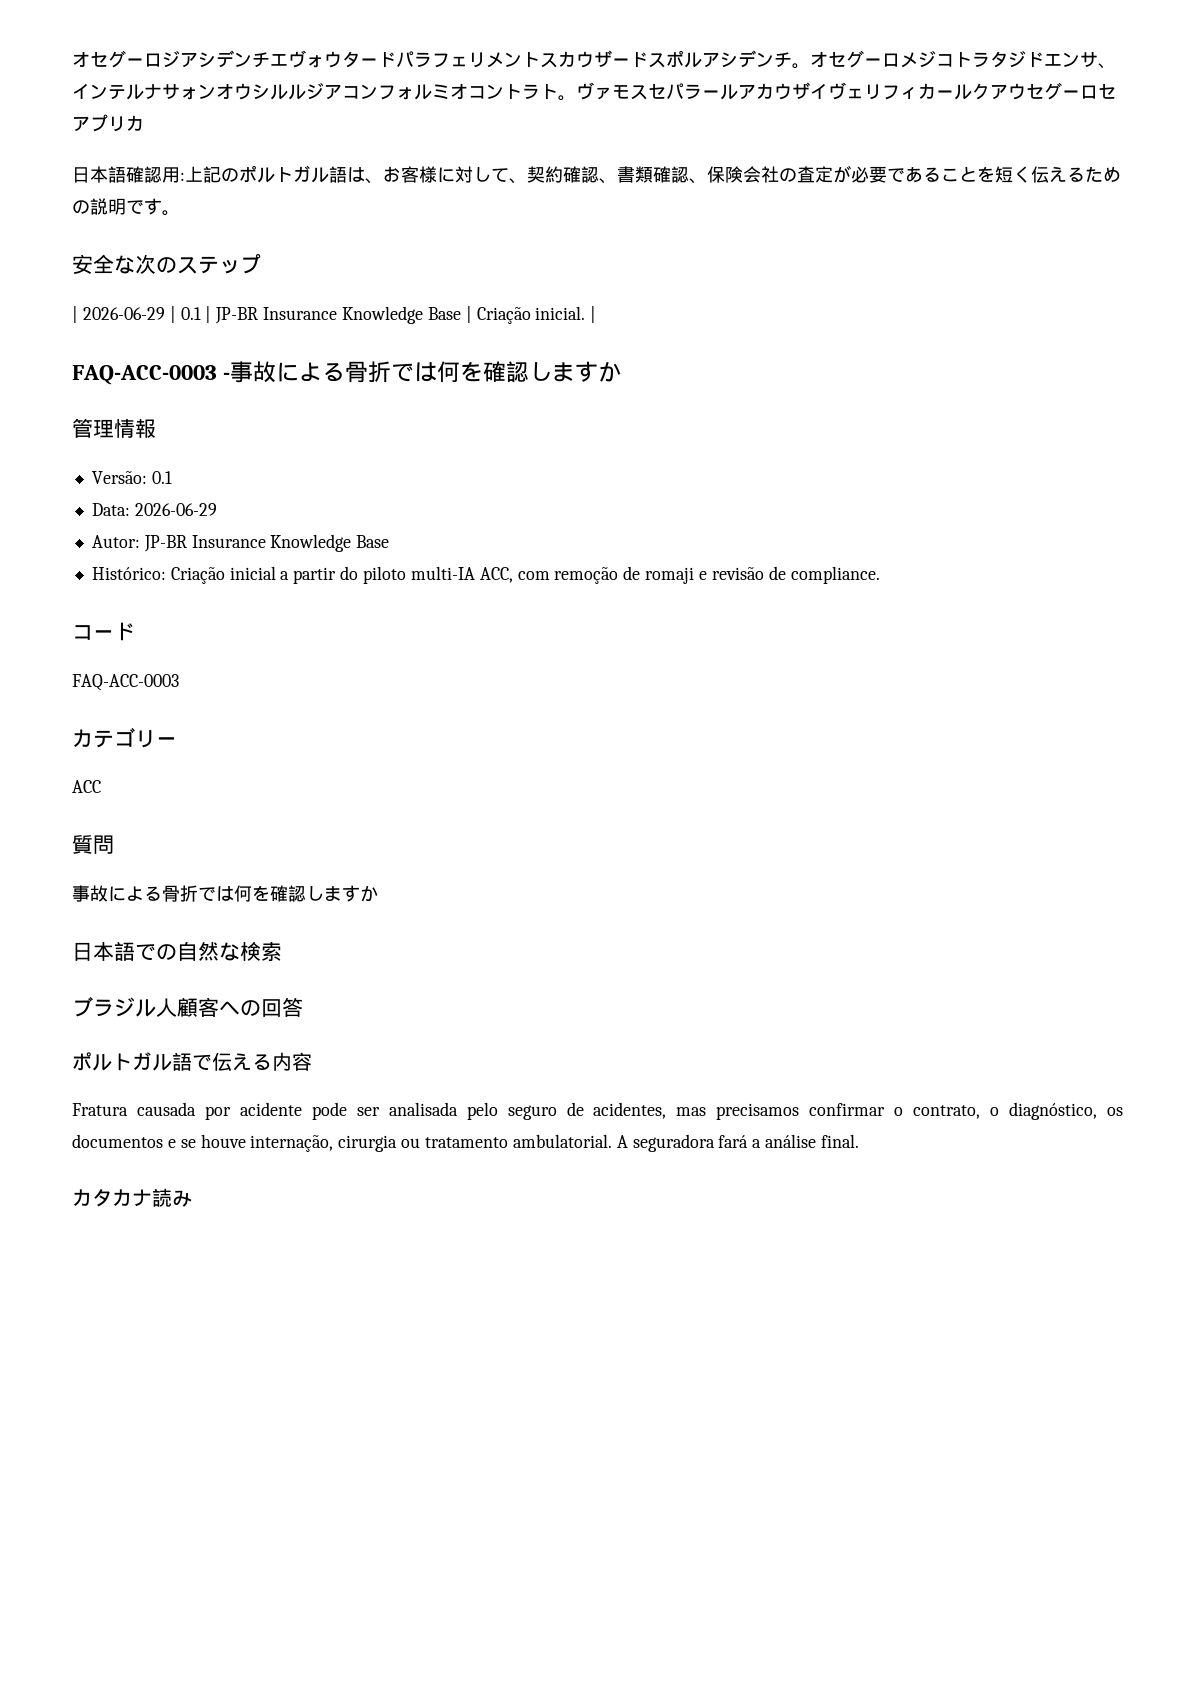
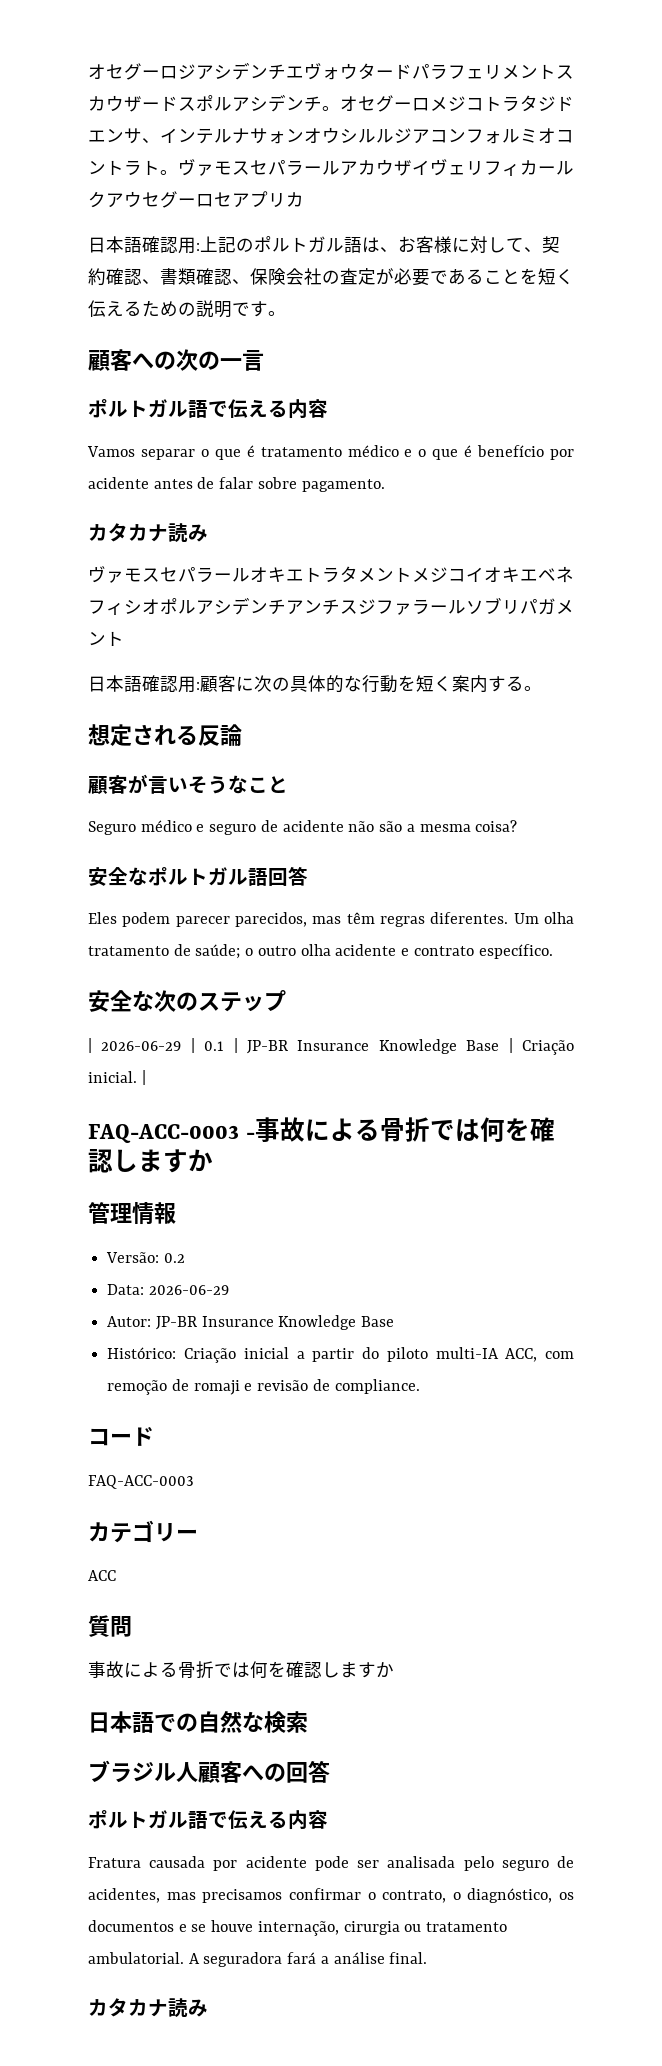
(180, 213) none -> [88,349,264,371] [88,399,328,419] [87,445,575,460] [88,477,385,492] [88,523,208,542] [88,566,574,583] [88,597,574,615] [88,631,124,646] [88,675,542,693] [88,724,242,746] [88,774,288,794] [88,820,518,835] [88,866,308,886] [88,912,574,927] [88,944,553,959] // 顧客への次の一言 // ポルトガル語で伝える内容 // Vamos separar o que é tratamento médico e o que é benefício por acidente antes de falar sobre pagamento. // カタカナ読み // ヴァモスセパラールオキエトラタメントメジコイオキエベネフィシオポルアシデンチアンチスジファラールソブリパガメント // 日本語確認用:顧客に次の具体的な行動を短く案内する。 // 想定される反論 // 顧客が言いそうなこと // Seguro médico e seguro de acidente não são a mesma coisa? // 安全なポルトガル語回答 // Eles podem parecer parecidos, mas têm regras diferentes. Um olha tratamento de saúde; o outro olha acidente e contrato específico.
[151,471,172,484] 0.1 -> [163,1253,185,1263] 0.2

